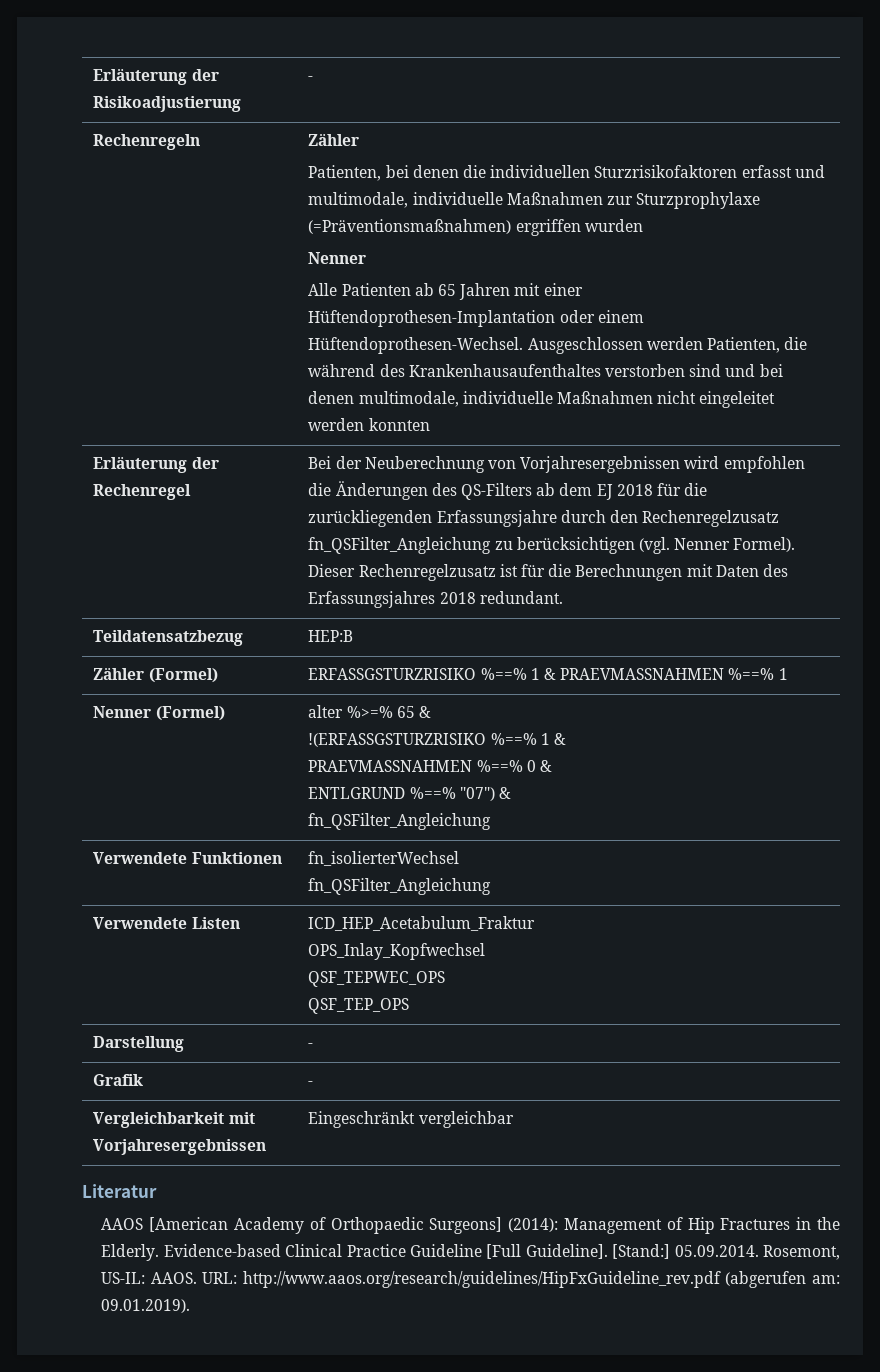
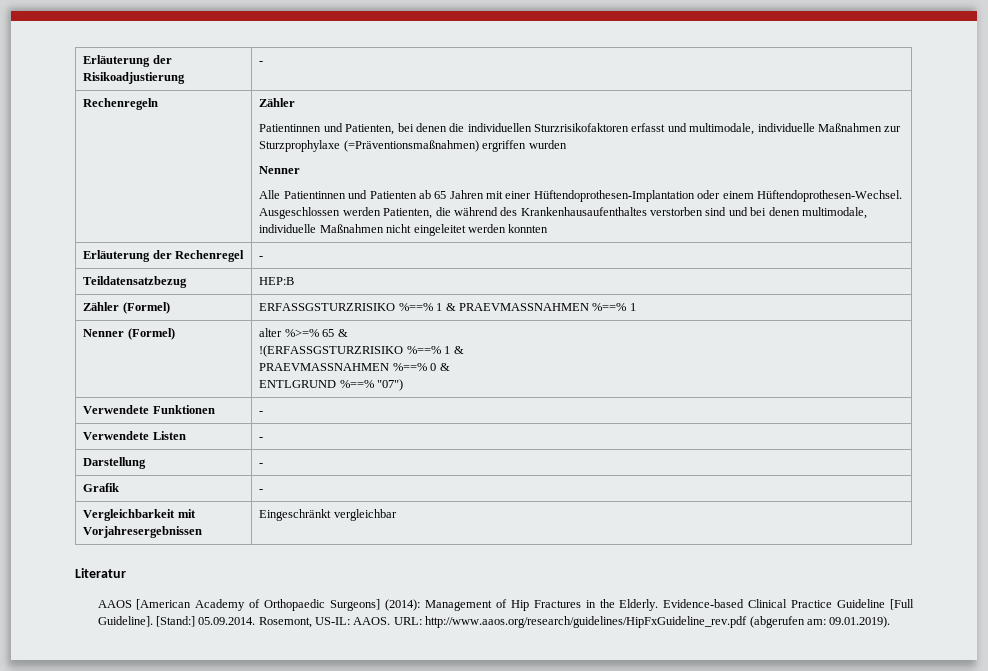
(360, 139) none -> [259,123,343,132] Patientinnen und
(338, 289) none -> [283,190,368,199] Patientinnen und
[308,456,805,473] [308,481,708,500] [308,510,780,527] [308,537,796,554] [308,564,788,581] [308,591,563,608] Bei der Neuberechnung von Vorjahresergebnissen wird empfohlen die Änderungen des QS-Filters ab dem EJ 2018 für die zurückliegenden Erfassungsjahre durch den Rechenregelzusatz fn_QSFilter_Angleichung zu berücksichtigen (vgl. Nenner Formel). Dieser Rechenregelzusatz ist für die Berechnungen mit Daten des Erfassungsjahres 2018 redundant. -> [259,256,264,259] -
[498,787,511,799] [308,813,492,830] & // fn_QSFilter_Angleichung -> (404, 385) none
[308,851,460,866] [308,878,492,895] fn_isolierterWechsel // fn_QSFilter_Angleichung -> [259,411,264,414] -
[308,916,536,931] [308,943,486,960] [308,971,446,987] [308,998,410,1014] ICD_HEP_Acetabulum_Fraktur // OPS_Inlay_Kopfwechsel // QSF_TEPWEC_OPS // QSF_TEP_OPS -> [259,437,264,440] -

